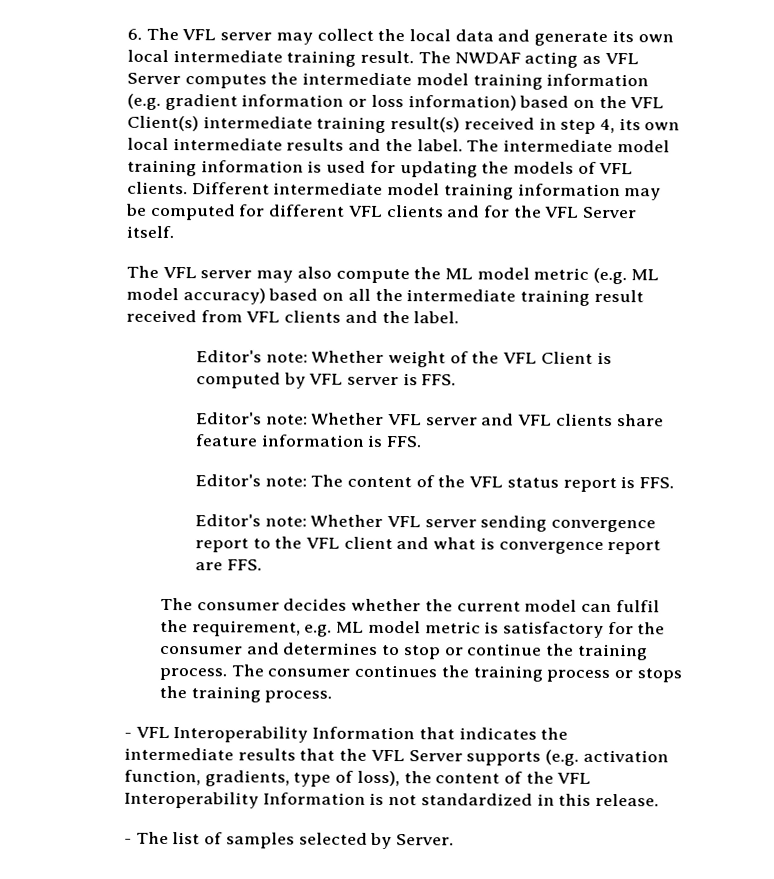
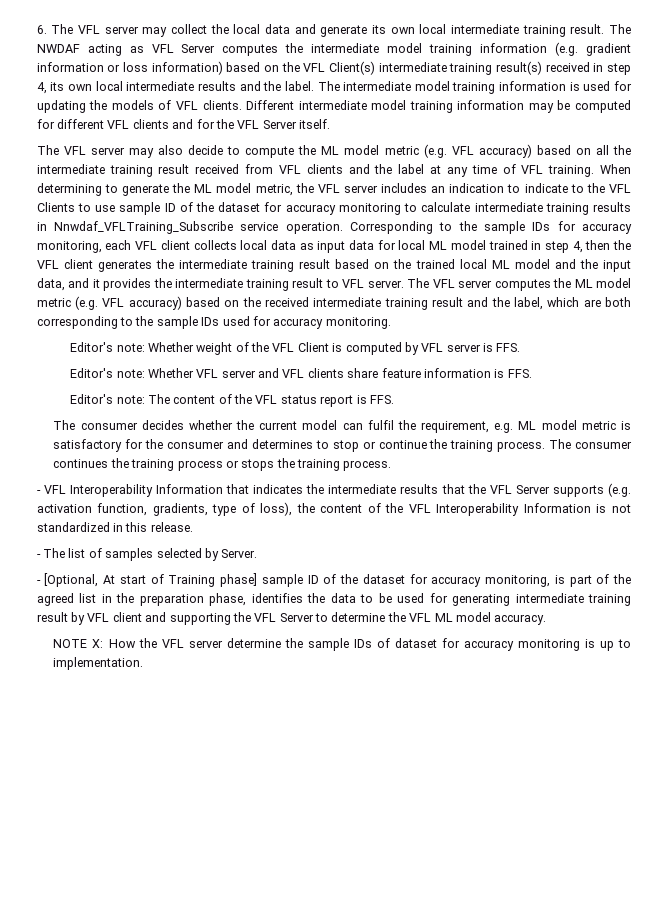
(332, 272) none -> [188,145,241,155] decide to
[630,269,659,281] [125,287,179,301] ML model -> [451,146,474,155] VFL
[413,311,460,324] label. -> [398,164,631,177] [36,183,631,196] [36,202,631,215] [36,221,633,234] [36,240,631,253] [36,259,631,272] [36,278,631,291] [36,296,631,310] [36,316,391,329] label at any time of VFL training. When determining to generate the ML model metric, the VFL server includes an indication to indicate to the VFL Clients to use sample ID of the dataset for accuracy monitoring to calculate intermediate training results in Nnwdaf_VFLTraining_Subscribe service operation. Corresponding to the sample IDs for accuracy monitoring, each VFL client collects local data as input data for local ML model trained in step 4, then the VFL client generates the intermediate training result based on the trained local ML model and the input data, and it provides the intermediate training result to VFL server. The VFL server computes the ML model metric (e.g. VFL accuracy) based on the received intermediate training result and the label, which are both corresponding to the sample IDs used for accuracy monitoring.
[194,514,657,533] [194,536,662,555] [194,559,262,571] // Editor's note: Whether VFL server sending convergence report to the VFL client and what is convergence report are FFS. -> (394, 399) none
(455, 840) none -> [36,573,631,587] [36,593,632,606] [36,612,547,625] [53,638,632,651] [53,657,144,670] // - [Optional, At start of Training phase] sample ID of the dataset for accuracy monitoring, is part of the agreed list in the preparation phase, identifies the data to be used for generating intermediate training result by VFL client and supporting the VFL Server to determine the VFL ML model accuracy. // NOTE X: How the VFL server determine the sample IDs of dataset for accuracy monitoring is up to implementation.

